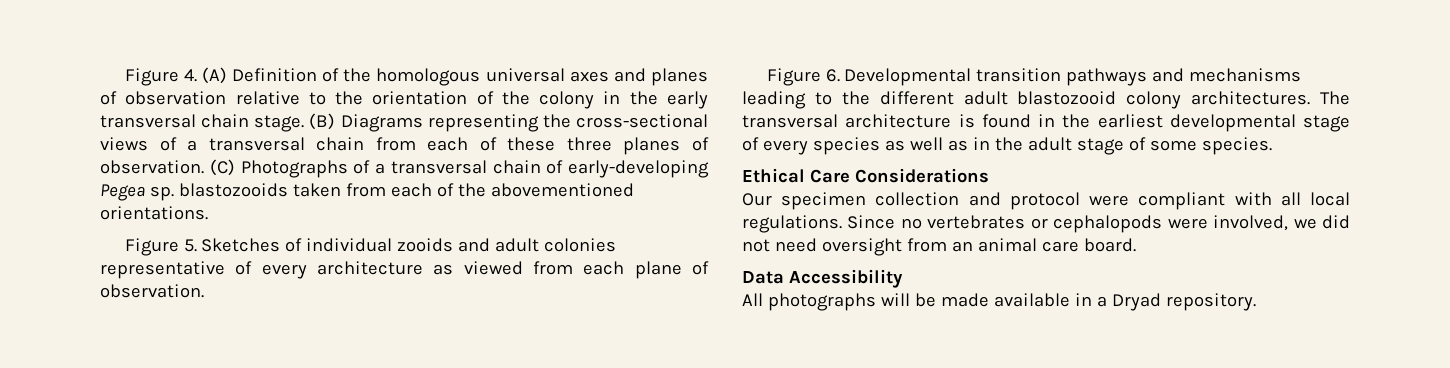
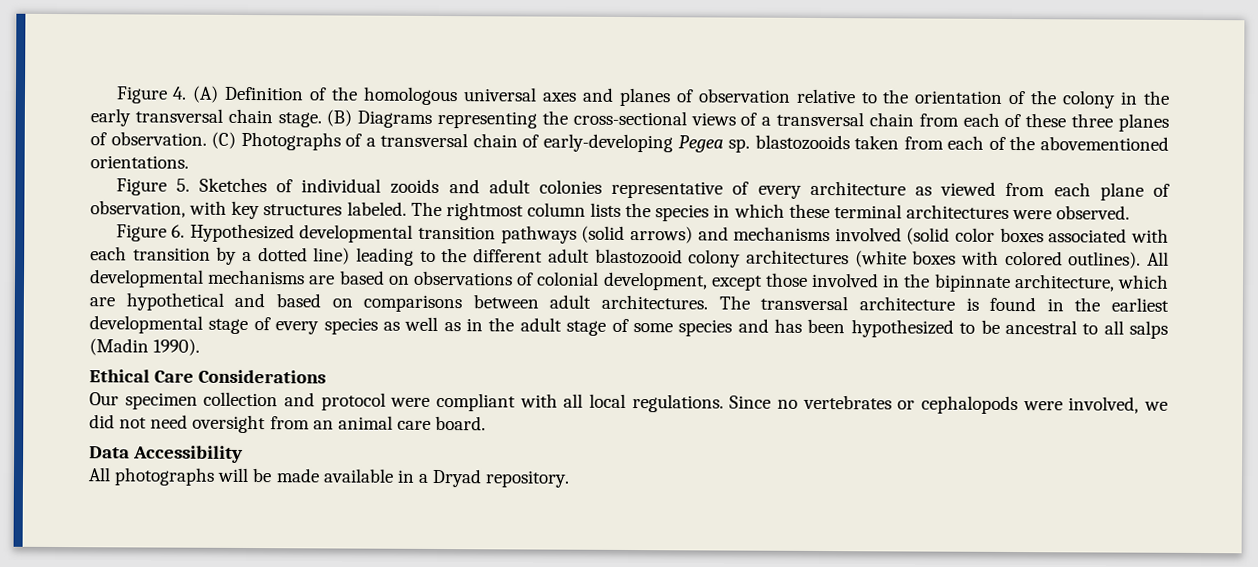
[100,284,204,298] [766,68,1302,86] observation. // Figure 6. Developmental transition pathways and mechanisms -> [90,200,1131,222] [115,223,1170,245] [90,246,351,265] observation, with key structures labeled. The rightmost column lists the species in which these terminal architectures were observed. // Figure 6. Hypothesized developmental transition pathways (solid arrows) and mechanisms involved (solid color boxes associated with each transition by a dotted line)
(1182, 100) none -> [745,249,1170,269] [89,269,1169,292] [89,292,592,313] architectures (white boxes with colored outlines). All developmental mechanisms are based on observations of colonial development, except those involved in the bipinnate architecture, which are hypothetical and based on comparisons between adult
[1201,137,1272,155] species. -> [678,318,1168,339] [89,338,201,356] species and has been hypothesized to be ancestral to all salps (Madin 1990).

